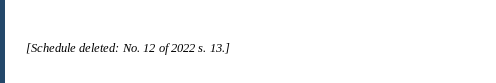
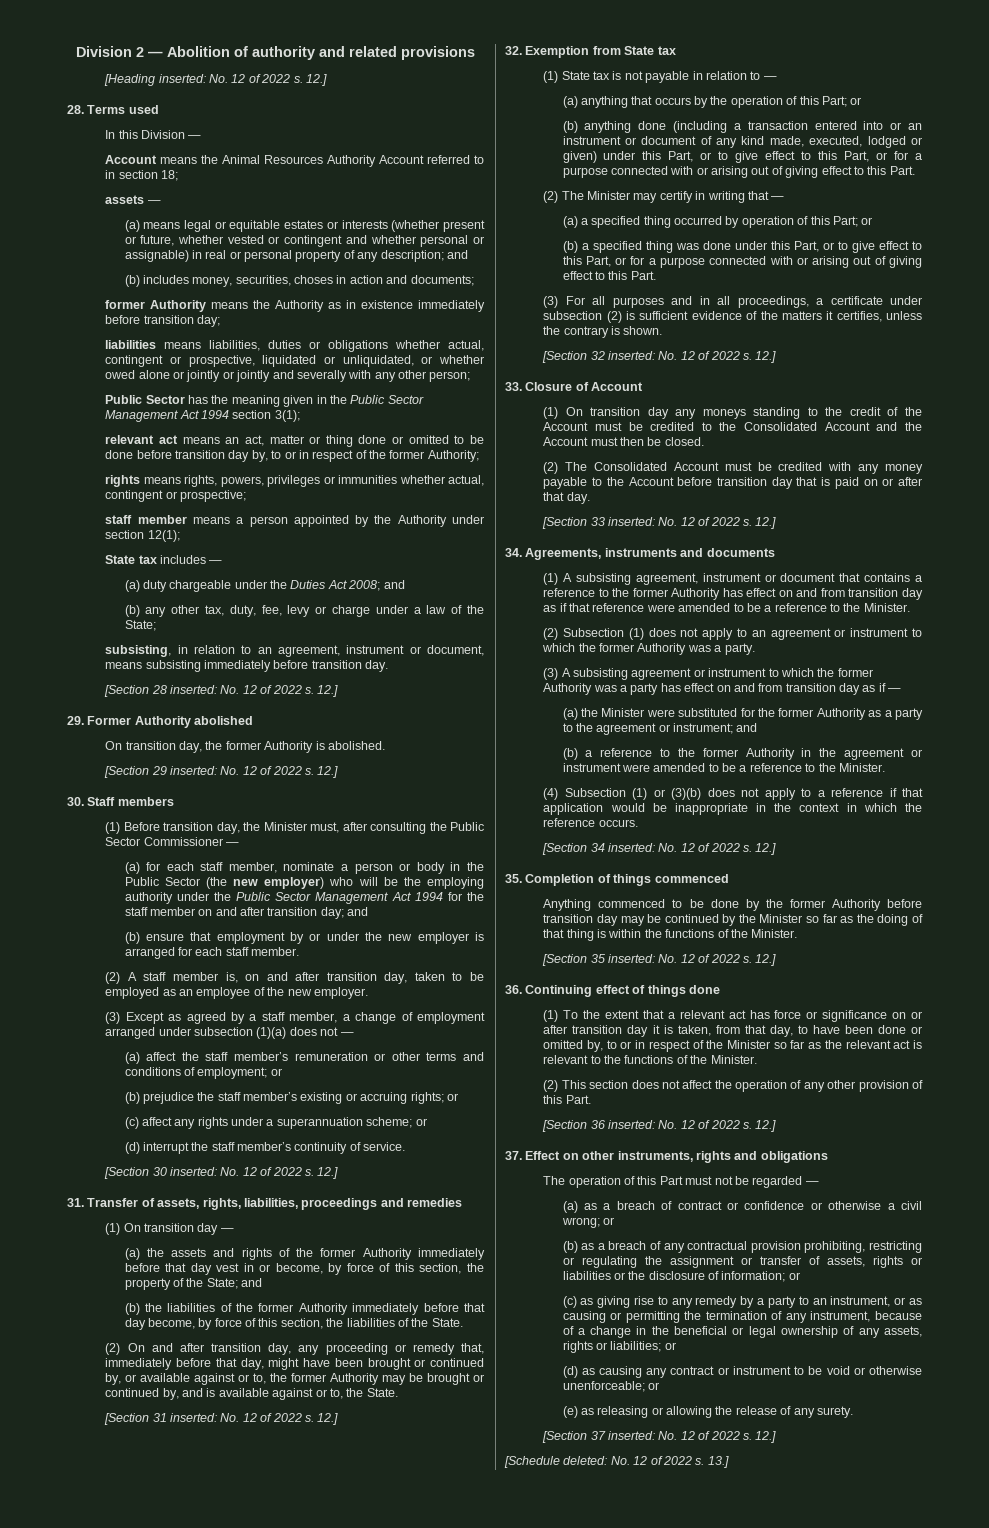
(26, 48) none -> [76,46,475,60] [104,74,327,86] [67,105,159,114] [105,130,202,139] [105,155,484,167] [105,170,179,181] [105,195,161,204] [124,220,485,232] [124,235,484,247] [124,250,468,262] [124,275,474,287] [105,300,485,312] [105,315,221,327] [105,340,484,352] [105,355,484,367] [105,370,471,382] [105,395,424,407] [105,410,300,422] [105,435,484,447] [105,450,479,462] [105,475,484,487] [105,490,247,502] [105,515,484,527] [105,530,180,542] [105,555,223,564] [124,580,405,592] [124,605,484,617] [124,620,156,631] [105,645,484,657] [105,660,389,672] [104,685,339,697] [67,716,254,728] [105,741,385,753] [104,766,339,778] [67,797,174,806] [105,822,485,834] [105,837,240,846] [124,862,485,874] [124,877,484,889] [124,892,484,904] [124,907,369,919] [124,932,485,944] [124,947,300,959] [105,972,484,984] [105,987,368,999] [105,1012,486,1024] [105,1027,354,1039] [124,1052,484,1064] [124,1067,282,1079] [124,1092,458,1104] [124,1117,427,1129] [124,1142,406,1154] [104,1167,339,1179] [67,1198,462,1210] [105,1223,234,1235] [124,1248,485,1260] [124,1263,485,1275] [124,1278,263,1290] [124,1303,485,1315] [124,1318,463,1330] [105,1343,485,1355] [105,1358,484,1370] [105,1373,485,1385] [105,1388,398,1400] [104,1413,339,1425] [505,46,676,58] [543,71,777,83] [562,96,862,108] [562,121,922,133] [562,136,922,148] [562,151,923,163] [562,166,915,178] [543,191,785,203] [562,216,873,228] [562,241,922,253] [562,256,922,268] [562,271,656,280] [543,296,922,308] [543,311,922,323] [543,326,663,338] [542,351,777,363] [505,382,644,391] [543,407,922,419] [543,422,922,431] [543,437,704,446] [543,462,923,474] [543,477,923,489] [543,492,590,504] [542,517,777,529] [505,548,775,560] [543,573,922,585] [543,588,923,600] [543,603,910,612] [543,628,922,640] [542,643,755,655] [543,668,873,680] [543,683,902,695] [562,708,923,720] [562,723,758,735] [562,748,923,760] [562,763,885,772] [543,788,923,800] [543,803,923,815] [543,818,638,827] [542,843,777,855] [505,874,729,886] [543,899,922,911] [543,914,924,926] [543,929,798,941] [542,954,777,966] [505,985,720,997] [543,1010,922,1022] [543,1025,923,1037] [543,1040,922,1052] [543,1055,757,1064] [543,1080,923,1092] [543,1095,591,1104] [542,1120,777,1132] [505,1151,828,1163] [543,1176,819,1188] [562,1201,922,1213] [561,1217,614,1228] [562,1241,922,1253] [562,1256,923,1268] [562,1271,800,1282] [562,1296,922,1308] [562,1311,922,1323] [562,1326,922,1338] [562,1341,676,1353] [562,1366,923,1378] [562,1381,659,1392] [562,1406,853,1418] [542,1431,777,1443] Division 2 — Abolition of authority and related provisions // [Heading inserted: No. 12 of 2022 s. 12.] // 28. Terms used // In this Division — // Account means the Animal Resources Authority Account referred to in section 18; // assets — // (a) means legal or equitable estates or interests (whether present or future, whether vested or contingent and whether personal or assignable) in real or personal property of any description; and // (b) includes money, securities, choses in action and documents; // former Authority means the Authority as in existence immediately before transition day; // liabilities means liabilities, duties or obligations whether actual, contingent or prospective, liquidated or unliquidated, or whether owed alone or jointly or jointly and severally with any other person; // Public Sector has the meaning given in the Public Sector Management Act 1994 section 3(1); // relevant act means an act, matter or thing done or omitted to be done before transition day by, to or in respect of the former Authority; // rights means rights, powers, privileges or immunities whether actual, contingent or prospective; // staff member means a person appointed by the Authority under section 12(1); // State tax includes — // (a) duty chargeable under the Duties Act 2008; and // (b) any other tax, duty, fee, levy or charge under a law of the State; // subsisting, in relation to an agreement, instrument or document, means subsisting immediately before transition day. // [Section 28 inserted: No. 12 of 2022 s. 12.] // 29. Former Authority abolished // On transition day, the former Authority is abolished. // [Section 29 inserted: No. 12 of 2022 s. 12.] // 30. Staff members // (1) Before transition day, the Minister must, after consulting the Public Sector Commissioner — // (a) for each staff member, nominate a person or body in the Public Sector (the new employer) who will be the employing authority under the Public Sector Management Act 1994 for the staff member on and after transition day; and // (b) ensure that employment by or under the new employer is arranged for each staff member. // (2) A staff member is, on and after transition day, taken to be employed as an employee of the new employer. // (3) Except as agreed by a staff member, a change of employment arranged under subsection (1)(a) does not — // (a) affect the staff member’s remuneration or other terms and conditions of employment; or // (b) prejudice the staff member’s existing or accruing rights; or // (c) affect any rights under a superannuation scheme; or // (d) interrupt the staff member’s continuity of service. // [Section 30 inserted: No. 12 of 2022 s. 12.] // 31. Transfer of assets, rights, liabilities, proceedings and remedies // (1) On transition day — // (a) the assets and rights of the former Authority immediately before that day vest in or become, by force of this section, the property of the State; and // (b) the liabilities of the former Authority immediately before that day become, by force of this section, the liabilities of the State. // (2) On and after transition day, any proceeding or remedy that, immediately before that day, might have been brought or continued by, or available against or to, the former Authority may be brought or continued by, and is available against or to, the State. // [Section 31 inserted: No. 12 of 2022 s. 12.] // 32. Exemption from State tax // (1) State tax is not payable in relation to — // (a) anything that occurs by the operation of this Part; or // (b) anything done (including a transaction entered into or an instrument or document of any kind made, executed, lodged or given) under this Part, or to give effect to this Part, or for a purpose connected with or arising out of giving effect to this Part. // (2) The Minister may certify in writing that — // (a) a specified thing occurred by operation of this Part; or // (b) a specified thing was done under this Part, or to give effect to this Part, or for a purpose connected with or arising out of giving effect to this Part. // (3) For all purposes and in all proceedings, a certificate under subsection (2) is sufficient evidence of the matters it certifies, unless the contrary is shown. // [Section 32 inserted: No. 12 of 2022 s. 12.] // 33. Closure of Account // (1) On transition day any moneys standing to the credit of the Account must be credited to the Consolidated Account and the Account must then be closed. // (2) The Consolidated Account must be credited with any money payable to the Account before transition day that is paid on or after that day. // [Section 33 inserted: No. 12 of 2022 s. 12.] // 34. Agreements, instruments and documents // (1) A subsisting agreement, instrument or document that contains a reference to the former Authority has effect on and from transition day as if that reference were amended to be a reference to the Minister. // (2) Subsection (1) does not apply to an agreement or instrument to which the former Authority was a party. // (3) A subsisting agreement or instrument to which the former Authority was a party has effect on and from transition day as if — // (a) the Minister were substituted for the former Authority as a party to the agreement or instrument; and // (b) a reference to the former Authority in the agreement or instrument were amended to be a reference to the Minister. // (4) Subsection (1) or (3)(b) does not apply to a reference if that application would be inappropriate in the context in which the reference occurs. // [Section 34 inserted: No. 12 of 2022 s. 12.] // 35. Completion of things commenced // Anything commenced to be done by the former Authority before transition day may be continued by the Minister so far as the doing of that thing is within the functions of the Minister. // [Section 35 inserted: No. 12 of 2022 s. 12.] // 36. Continuing effect of things done // (1) To the extent that a relevant act has force or significance on or after transition day it is taken, from that day, to have been done or omitted by, to or in respect of the Minister so far as the relevant act is relevant to the functions of the Minister. // (2) This section does not affect the operation of any other provision of this Part. // [Section 36 inserted: No. 12 of 2022 s. 12.] // 37. Effect on other instruments, rights and obligations // The operation of this Part must not be regarded — // (a) as a breach of contract or confidence or otherwise a civil wrong; or // (b) as a breach of any contractual provision prohibiting, restricting or regulating the assignment or transfer of assets, rights or liabilities or the disclosure of information; or // (c) as giving rise to any remedy by a party to an instrument, or as causing or permitting the termination of any instrument, because of a change in the beneficial or legal ownership of any assets, rights or liabilities; or // (d) as causing any contract or instrument to be void or otherwise unenforceable; or // (e) as releasing or allowing the release of any surety. // [Section 37 inserted: No. 12 of 2022 s. 12.] //

